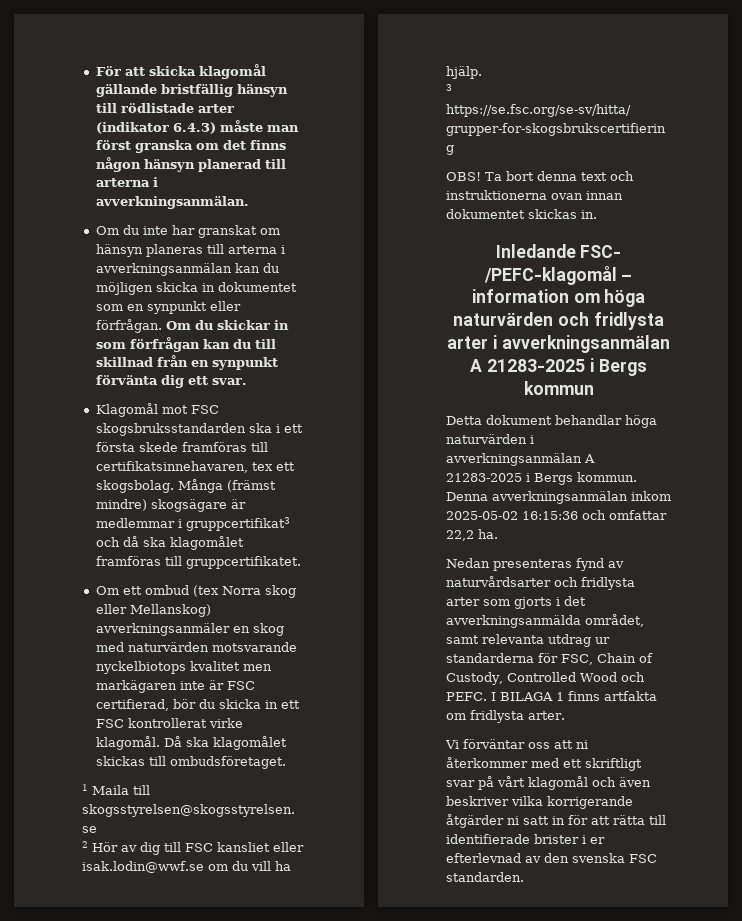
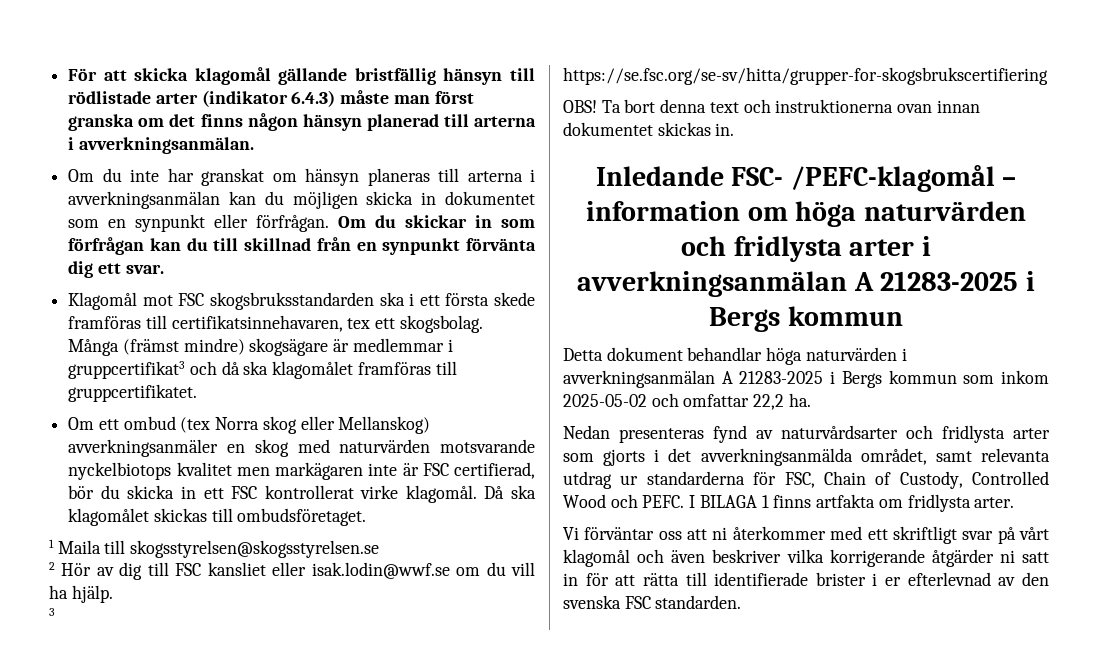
[577,472,637,482] [446,491,628,504] kommun. Denna avverkningsanmälan -> [888,370,995,384] kommun som
[522,511,578,520] 16:15:36 -> (647, 400) none

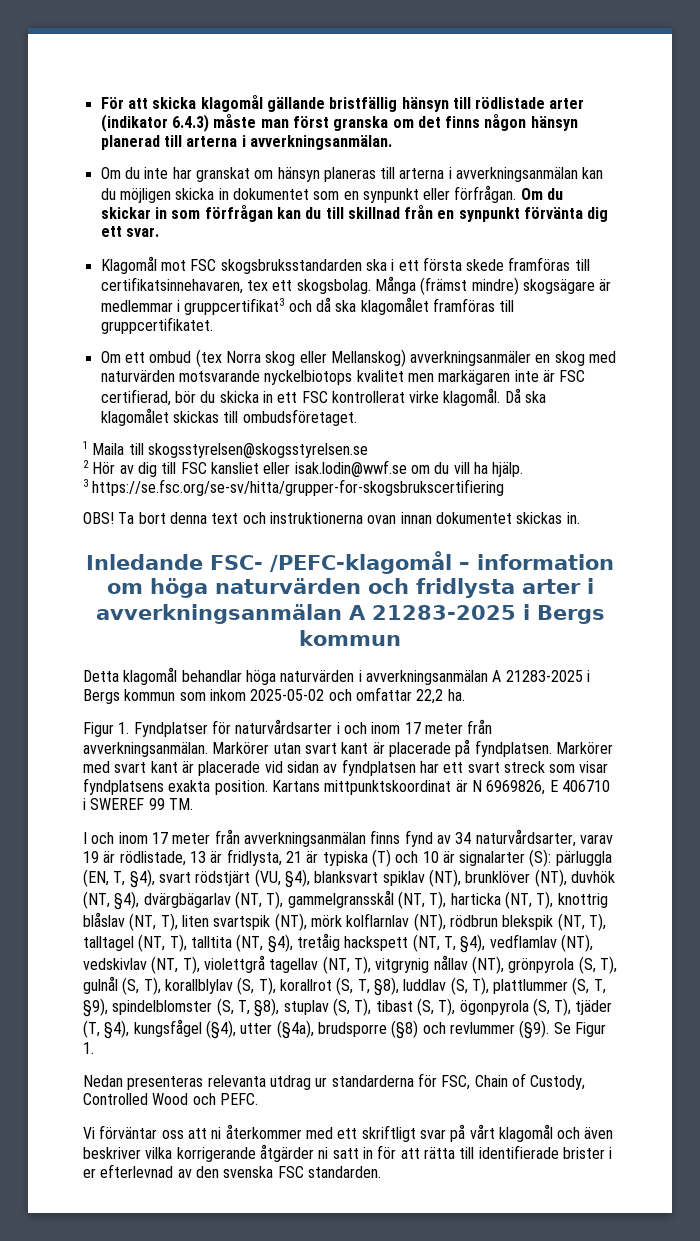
[606,347,683,361] dokument -> [123,667,178,685] klagomål
[563,425,1050,443] [563,448,972,466] Nedan presenteras fynd av naturvårdsarter och fridlysta arter som gjorts i det avverkningsanmälda området, samt -> [83,719,493,737] [83,739,613,757] [83,759,609,776] [83,778,610,795] [83,798,193,810] [83,829,613,847] [83,849,612,867] [83,869,615,888] [83,890,608,910] [83,912,606,931] [83,933,593,953] [83,955,617,974] [83,976,606,996] [83,998,613,1017] [83,1019,606,1039] [83,1042,94,1054] [83,1075,204,1090] Figur 1. Fyndplatser för naturvårdsarter i och inom 17 meter från avverkningsanmälan. Markörer utan svart kant är placerade på fyndplatsen. Markörer med svart kant är placerade vid sidan av fyndplatsen har ett svart streck som visar fyndplatsens exakta position. Kartans mittpunktskoordinat är N 6969826, E 406710 i SWEREF 99 TM. // I och inom 17 meter från avverkningsanmälan finns fynd av 34 naturvårdsarter, varav 19 är rödlistade, 13 är fridlysta, 21 är typiska (T) och 10 är signalarter (S): pärluggla (EN, T, §4), svart rödstjärt (VU, §4), blanksvart spiklav (NT), brunklöver (NT), duvhök (NT, §4), dvärgbägarlav (NT, T), gammelgransskål (NT, T), harticka (NT, T), knottrig blåslav (NT, T), liten svartspik (NT), mörk kolflarnlav (NT), rödbrun blekspik (NT, T), talltagel (NT, T), talltita (NT, §4), tretåig hackspett (NT, T, §4), vedflamlav (NT), vedskivlav (NT, T), violettgrå tagellav (NT, T), vitgrynig nållav (NT), grönpyrola (S, T), gulnål (S, T), korallblylav (S, T), korallrot (S, T, §8), luddlav (S, T), plattlummer (S, T, §9), spindelblomster (S, T, §8), stuplav (S, T), tibast (S, T), ögonpyrola (S, T), tjäder (T, §4), kungsfågel (§4), utter (§4a), brudsporre (§8) och revlummer (§9). Se Figur 1. // Nedan presenteras
[689,494,1015,512] I BILAGA 1 finns artfakta om fridlysta arter. -> (258, 1099) none

